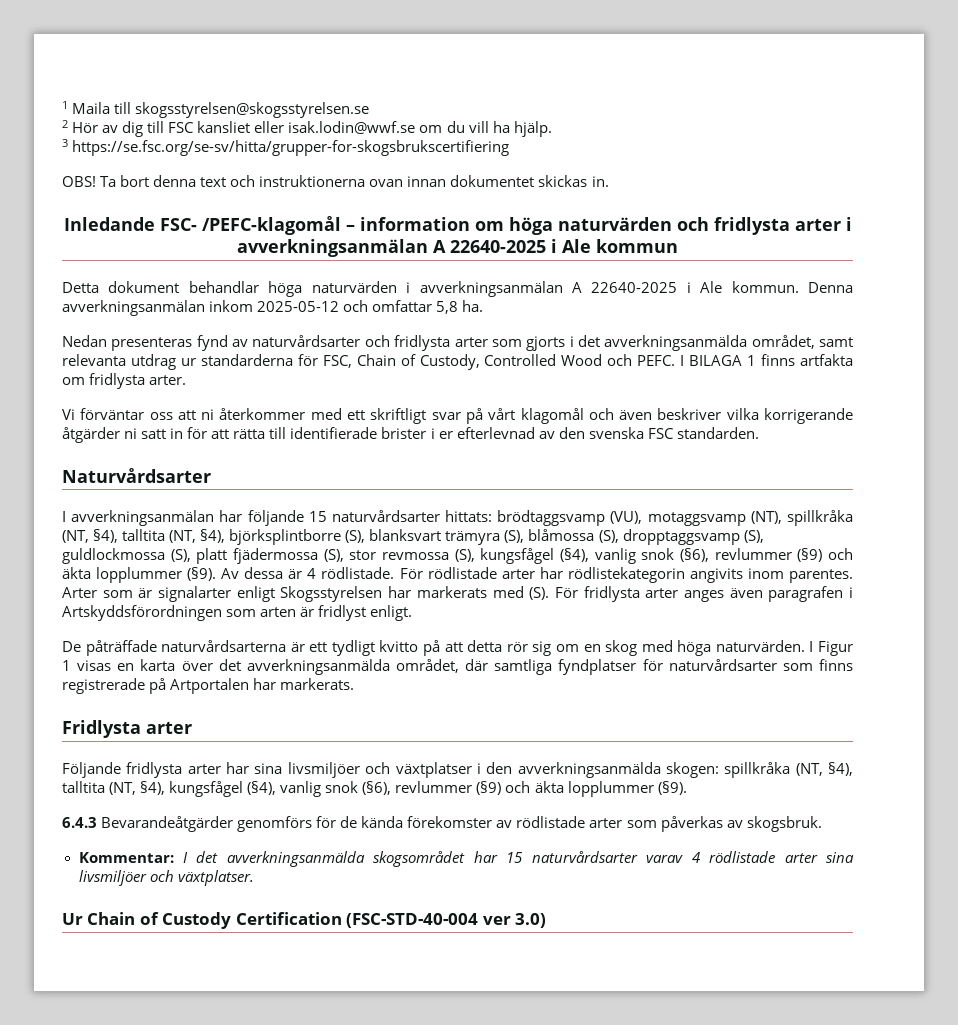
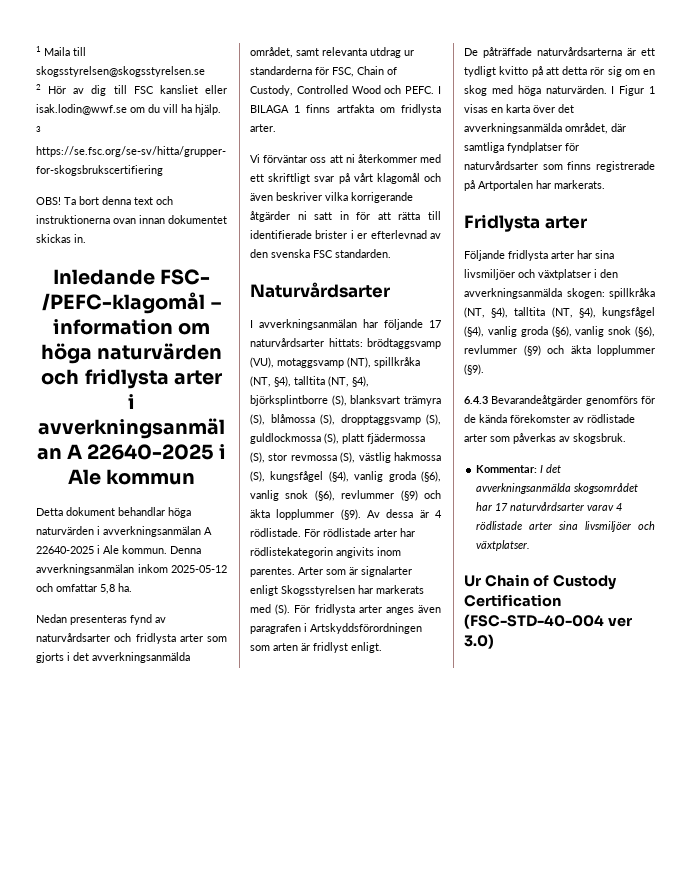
[308,511,327,522] 15 -> [429,320,441,328] 17
[480,548,590,564] kungsfågel (§4), -> [358,452,441,463] [250,471,441,482] västlig hakmossa (S), kungsfågel (§4), vanlig groda (§6),
(322, 789) none -> [520,326,605,337] groda (§6), vanlig
[506,852,524,863] 15 -> [495,503,509,511] 17

